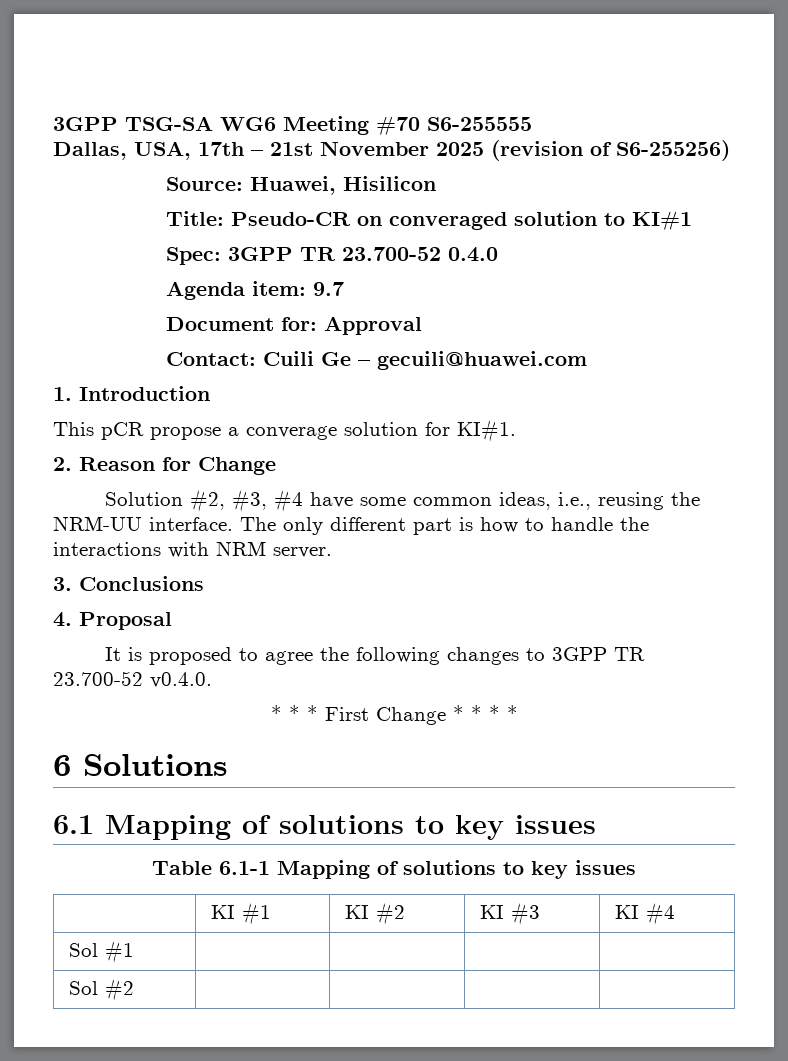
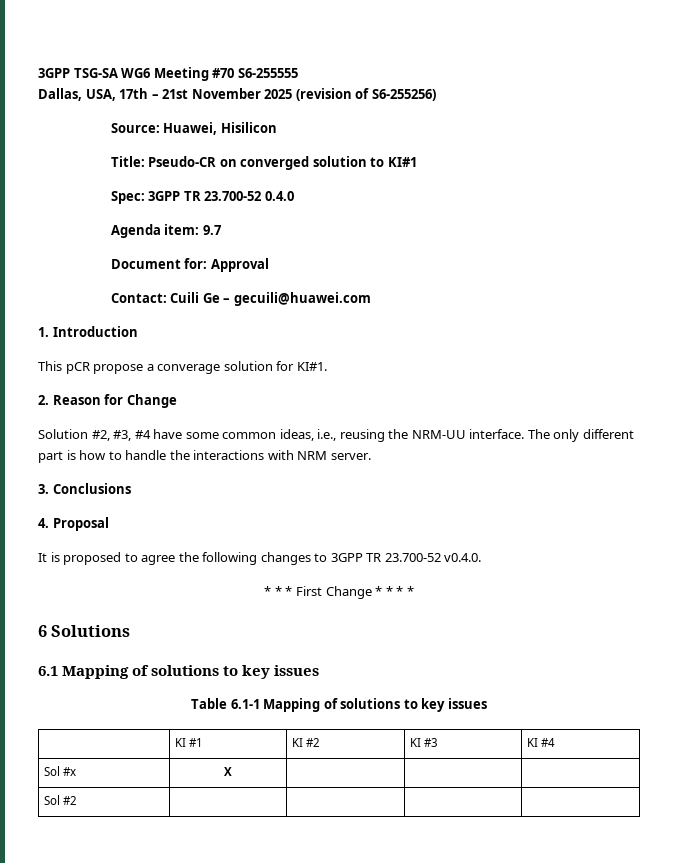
[389,212,508,230] converaged -> [240,156,310,170] converged
[104,940,134,963] #1 | -> [62,767,76,776] [224,767,232,776] #x | X

